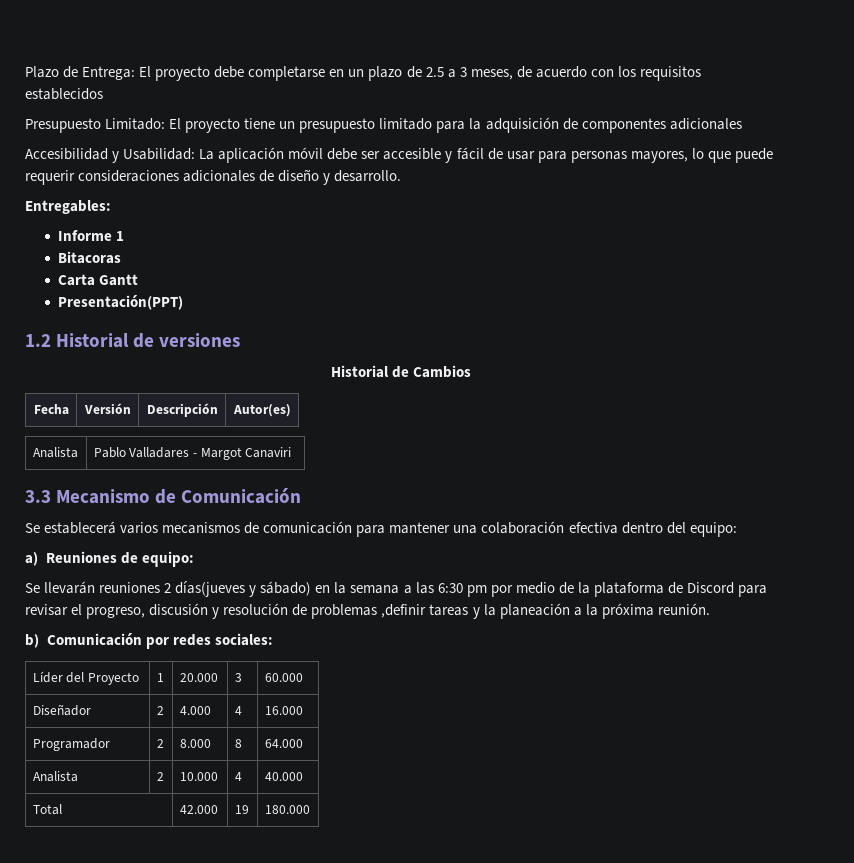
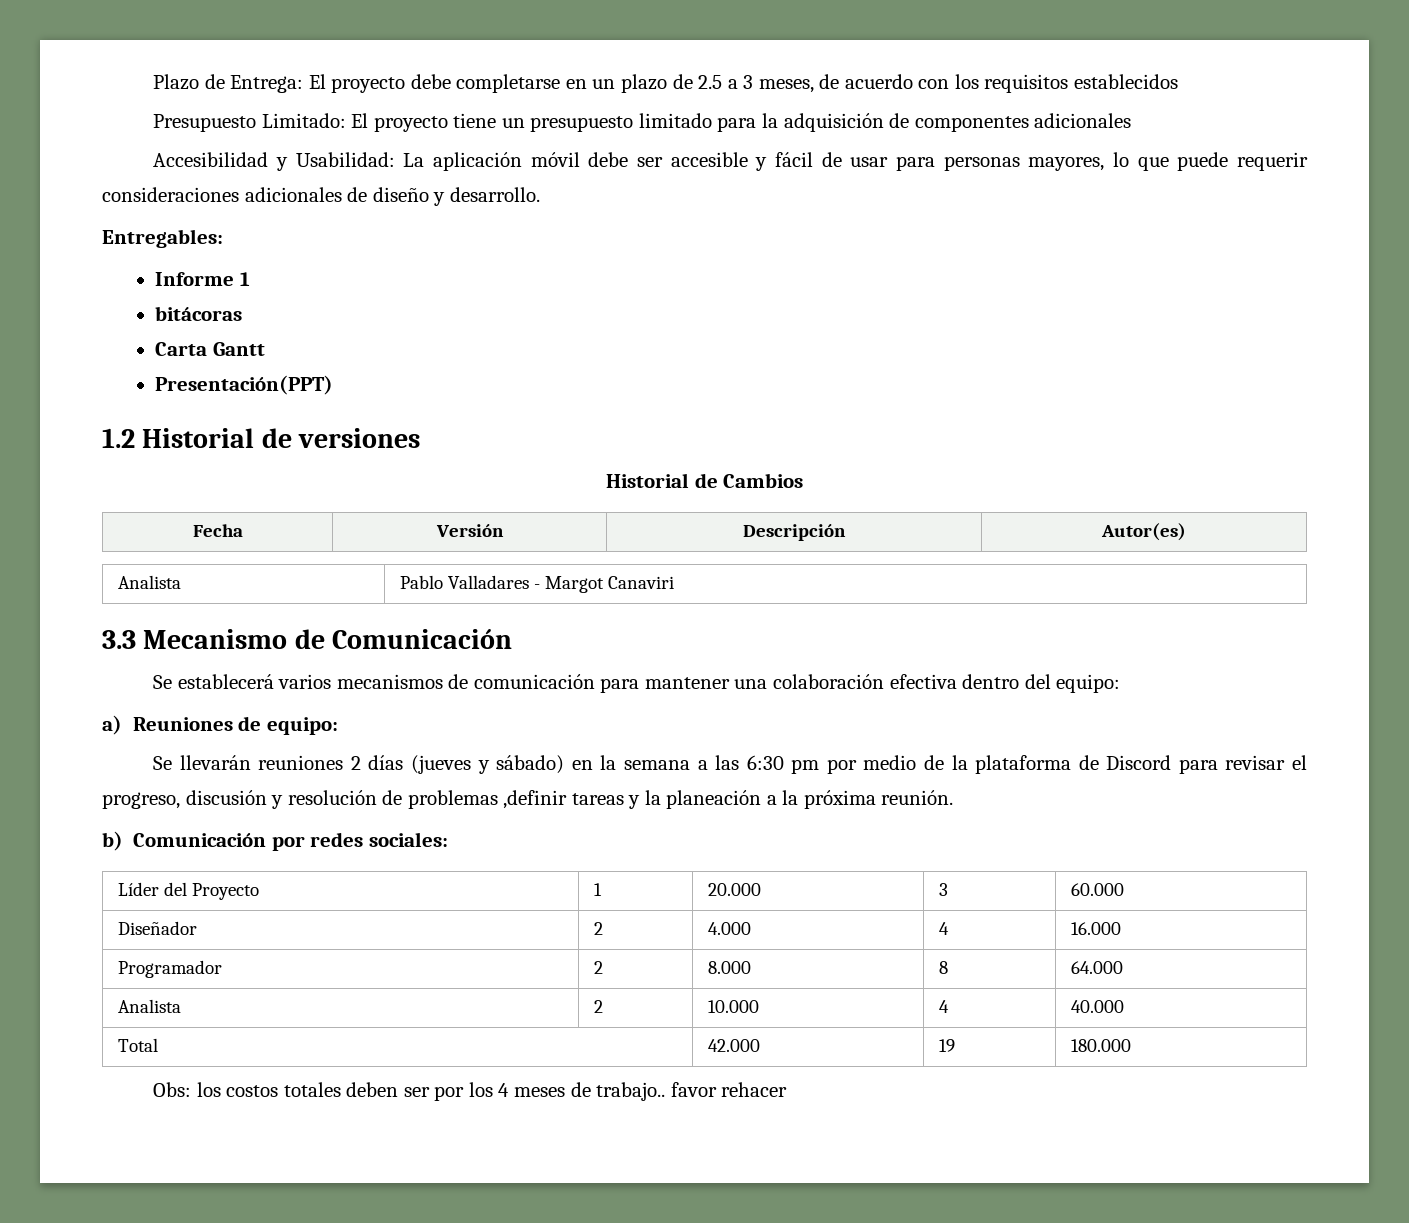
[58,251,122,264] Bitacoras -> [155,306,243,321] bitácoras
[175,581,246,597] días(jueves -> [368,755,472,774] días (jueves
(310, 809) none -> [153,1082,788,1101] // Obs: los costos totales deben ser por los 4 meses de trabajo.. favor rehacer

